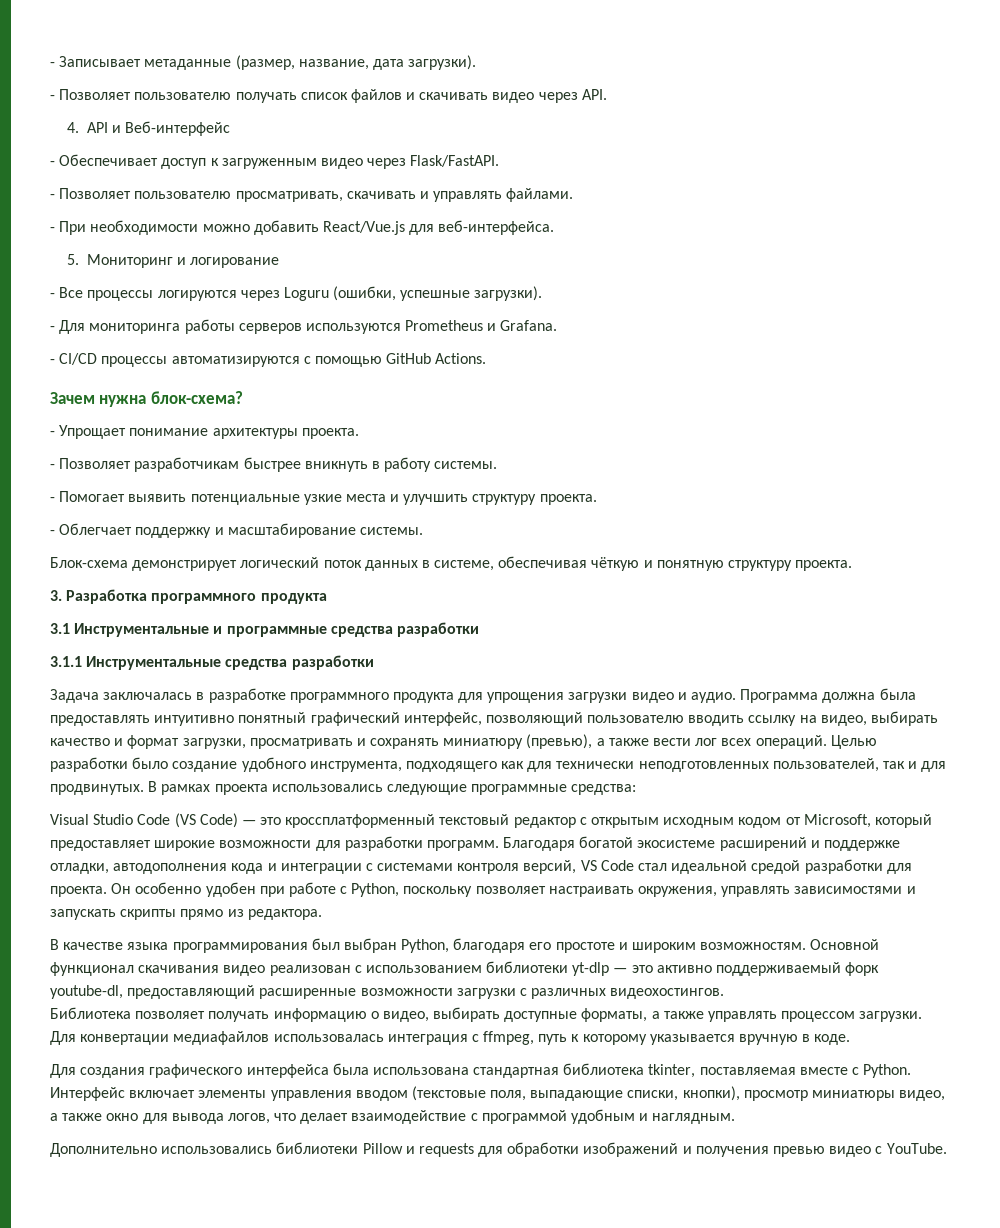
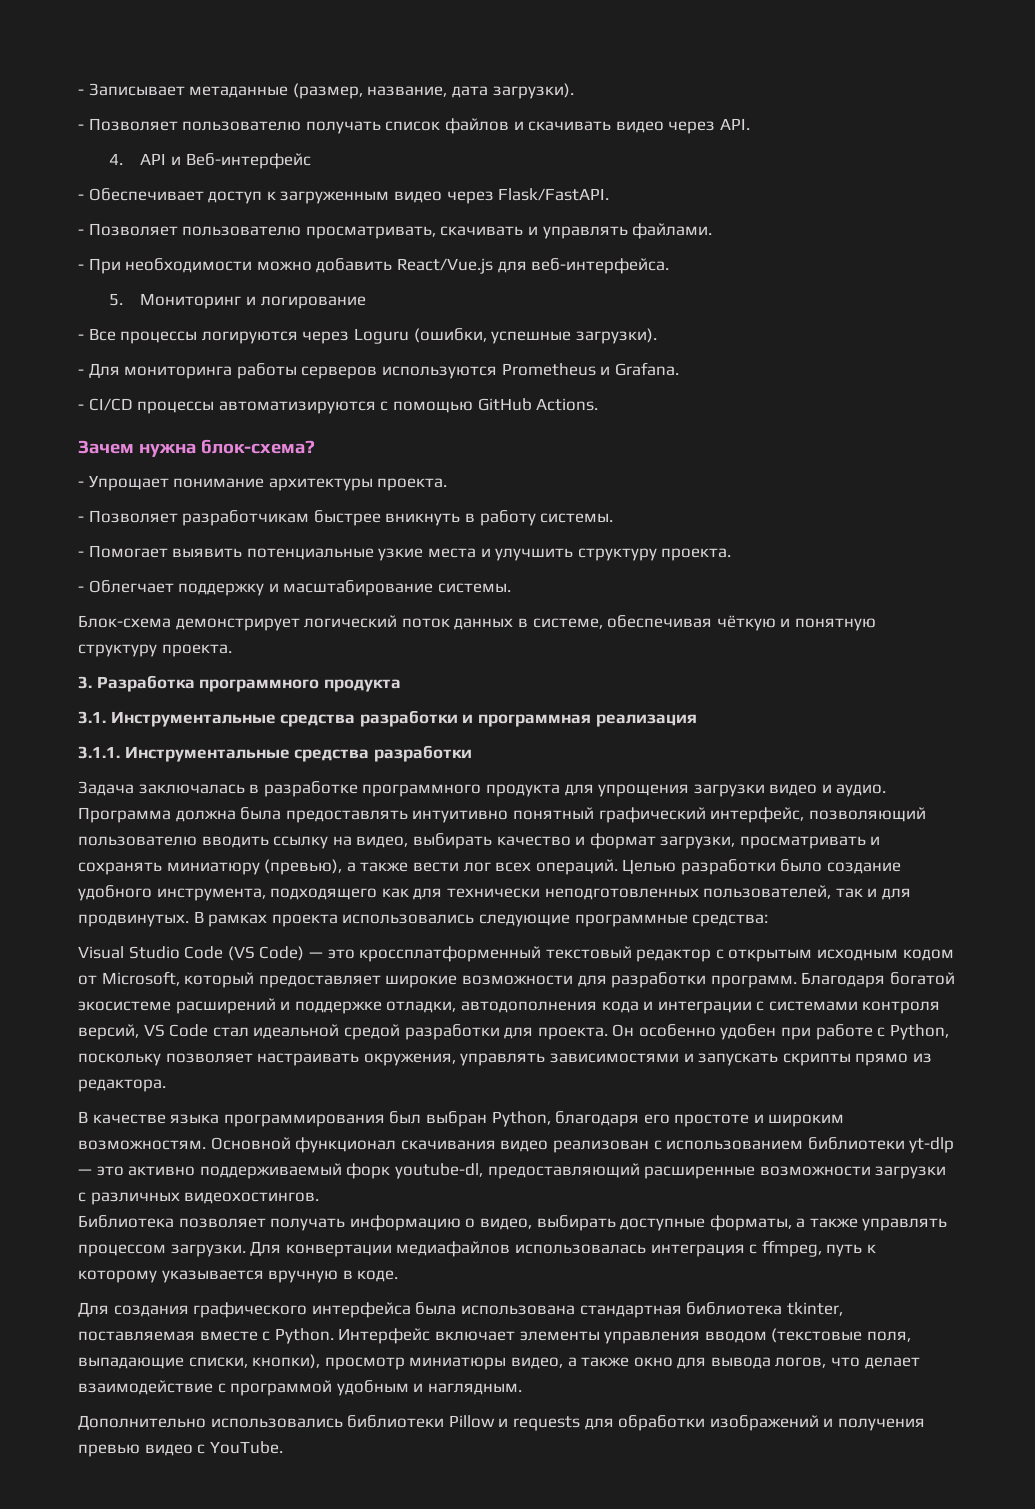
[50,622,479,637] [50,656,82,667] 3.1 Инструментальные и программные средства разработки // 3.1.1 -> [78,710,697,727] [78,746,120,759] 3.1. Инструментальные средства разработки и программная реализация // 3.1.1.

